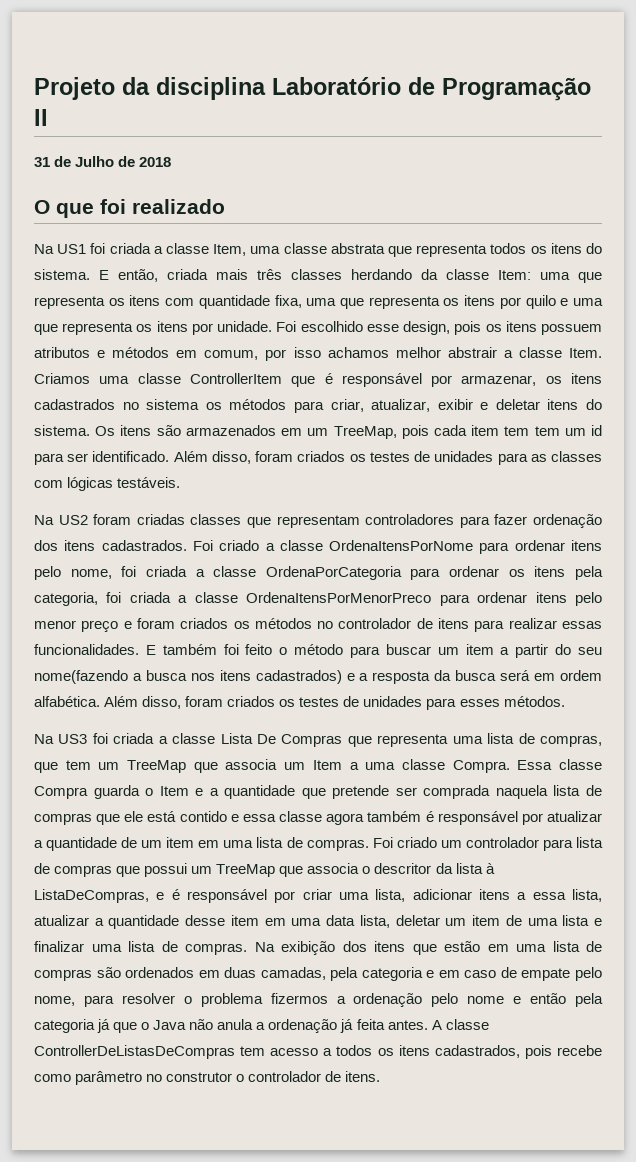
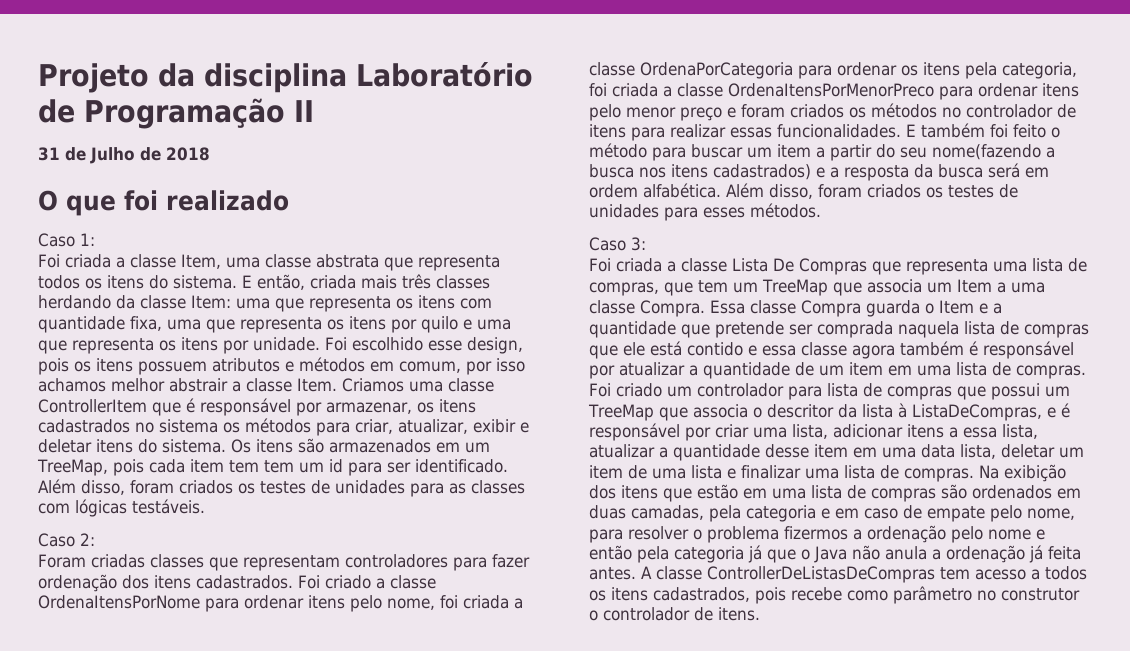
[34,243,106,254] Na US1 foi -> [38,233,95,247] [38,254,60,268] Caso 1: // Foi
[34,514,132,525] Na US2 foram -> [38,533,95,547] [38,554,86,568] Caso 2: // Foram
[34,733,108,744] Na US3 foi -> [589,237,646,251] [589,258,611,272] Caso 3: // Foi

